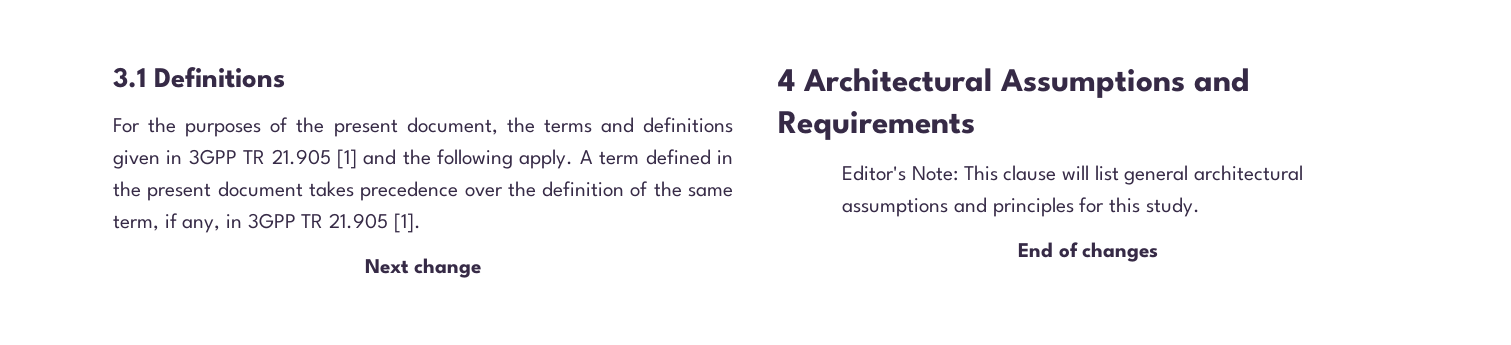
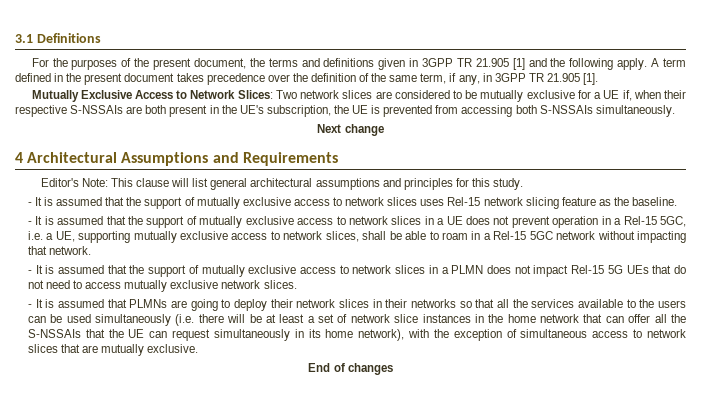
(421, 223) none -> [31,90,686,102] [15,105,675,117] // Mutually Exclusive Access to Network Slices: Two network slices are considered to be mutually exclusive for a UE if, when their respective S-NSSAIs are both present in the UE's subscription, the UE is prevented from accessing both S-NSSAIs simultaneously.
(1200, 207) none -> [27,197,678,209] [27,216,686,228] [27,231,686,243] [27,246,91,255] [27,265,687,277] [27,280,297,292] [27,299,686,311] [27,314,686,326] [27,329,686,341] [27,344,199,356] // - It is assumed that the support of mutually exclusive access to network slices uses Rel-15 network slicing feature as the baseline. // - It is assumed that the support of mutually exclusive access to network slices in a UE does not prevent operation in a Rel-15 5GC, i.e. a UE, supporting mutually exclusive access to network slices, shall be able to roam in a Rel-15 5GC network without impacting that network. // - It is assumed that the support of mutually exclusive access to network slices in a PLMN does not impact Rel-15 5G UEs that do not need to access mutually exclusive network slices. // - It is assumed that PLMNs are going to deploy their network slices in their networks so that all the services available to the users can be used simultaneously (i.e. there will be at least a set of network slice instances in the home network that can offer all the S-NSSAIs that the UE can request simultaneously in its home network), with the exception of simultaneous access to network slices that are mutually exclusive.

